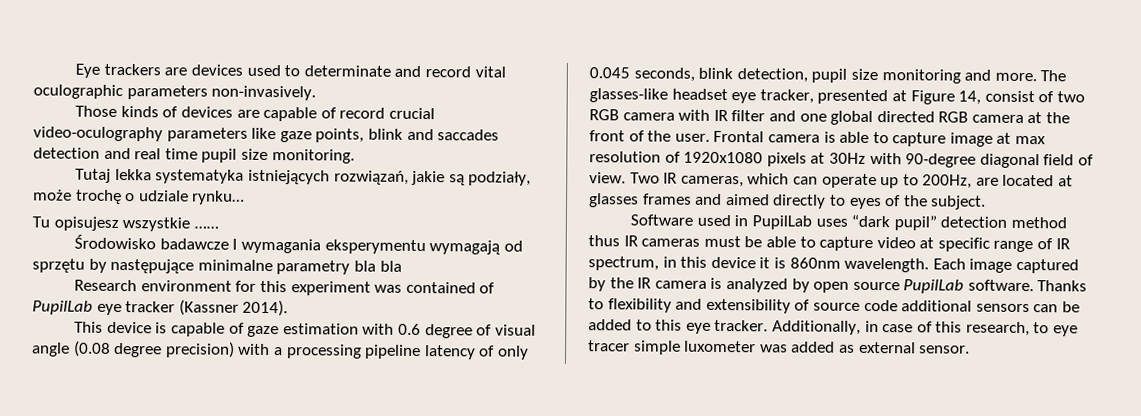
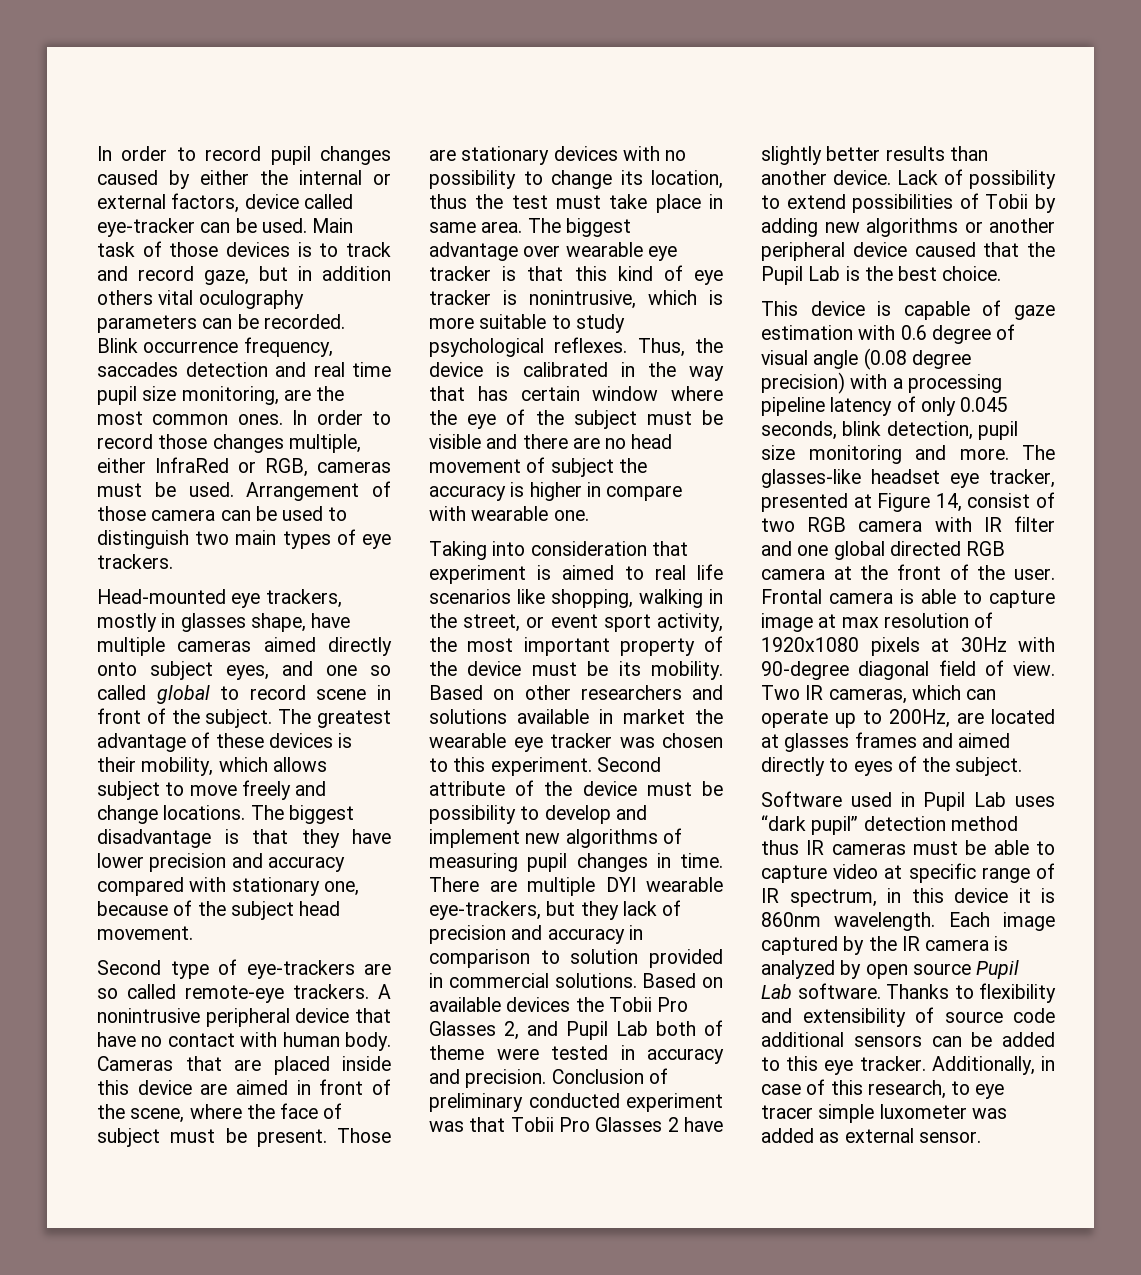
[75,63,506,78] [33,84,317,101] [75,105,435,122] [33,126,434,143] Eye trackers are devices used to determinate and record vital oculographic parameters non-invasively. // Those kinds of devices are capable of record crucial video-oculography parameters like gaze points, blink and -> [97,146,391,165] [97,170,391,189] [97,193,353,213] [97,218,354,237] [97,241,391,257] [97,266,391,285] [97,290,304,309] [97,314,345,333] [97,337,333,357] In order to record pupil changes caused by either the internal or external factors, device called eye-tracker can be used. Main task of those devices is to track and record gaze, but in addition others vital oculography parameters can be recorded. Blink occurrence frequency,
[271,149,355,164] [75,168,532,186] [33,189,246,205] [32,216,219,232] [74,234,523,255] [32,258,402,275] [74,279,496,296] [32,299,289,317] monitoring. // Tutaj lekka systematyka istniejących rozwiązań, jakie są podziały, może trochę o udziale rynku… // Tu opisujesz wszystkie …… // Środowisko badawcze I wymagania eksperymentu wymagają od sprzętu by następujące minimalne parametry bla bla // Research environment for this experiment was contained of PupilLab eye tracker (Kassner 2014). -> [181,386,345,405] [97,410,391,425] [97,434,361,453] [97,457,391,477] [97,481,391,501] [97,506,348,521] [97,529,391,549] [97,554,173,569] [97,589,342,608] [97,613,351,632] [97,637,392,656] [97,661,391,680] [97,685,391,704] [97,708,391,728] [97,732,353,752] [97,757,327,776] [97,780,327,800] [97,805,354,824] [97,829,391,848] [97,853,345,872] [97,877,359,896] [97,900,341,920] [97,926,193,940] [97,959,391,979] [97,984,391,1003] [97,1008,391,1027] [97,1032,391,1051] [97,1056,391,1075] [97,1079,391,1095] [97,1103,343,1123] [97,1128,391,1147] [429,146,687,165] [429,170,723,189] [429,194,723,213] [429,218,631,237] [429,242,677,261] [429,265,723,285] [429,290,723,309] [429,314,625,333] [429,337,723,357] [429,362,724,381] [429,386,723,401] [429,409,723,429] [429,434,673,449] [429,457,647,477] [429,482,683,501] [429,506,589,521] [429,541,688,560] [429,564,723,584] [429,589,723,608] [429,613,723,632] [429,636,723,656] [429,661,723,680] [429,685,723,700] [429,709,723,724] [429,733,723,752] [429,757,661,776] [429,780,723,796] [429,805,647,824] [429,828,682,848] [429,853,723,872] [429,877,723,896] [429,900,682,920] [429,925,643,944] [429,949,723,968] [429,973,723,988] [429,997,689,1012] [429,1020,723,1040] [429,1045,724,1064] [429,1068,668,1088] [429,1093,723,1112] [429,1117,723,1132] [761,146,988,165] [761,169,1056,189] [761,193,1056,213] [761,218,1055,237] [761,242,1055,261] [761,266,1002,285] monitoring, are the most common ones. In order to record those changes multiple, either InfraRed or RGB, cameras must be used. Arrangement of those camera can be used to distinguish two main types of eye trackers. // Head-mounted eye trackers, mostly in glasses shape, have multiple cameras aimed directly onto subject eyes, and one so called global to record scene in front of the subject. The greatest advantage of these devices is their mobility, which allows subject to move freely and change locations. The biggest disadvantage is that they have lower precision and accuracy compared with stationary one, because of the subject head movement. // Second type of eye-trackers are so called remote-eye trackers. A nonintrusive peripheral device that have no contact with human body. Cameras that are placed inside this device are aimed in front of the scene, where the face of subject must be present. Those are stationary devices with no possibility to change its location, thus the test must take place in same area. The biggest advantage over wearable eye tracker is that this kind of eye tracker is nonintrusive, which is more suitable to study psychological reflexes. Thus, the device is calibrated in the way that has certain window where the eye of the subject must be visible and there are no head movement of subject the accuracy is higher in compare with wearable one. // Taking into consideration that experiment is aimed to real life scenarios like shopping, walking in the street, or event sport activity, the most important property of the device must be its mobility. Based on other researchers and solutions available in market the wearable eye tracker was chosen to this experiment. Second attribute of the device must be possibility to develop and implement new algorithms of measuring pupil changes in time. There are multiple DYI wearable eye-trackers, but they lack of precision and accuracy in comparison to solution provided in commercial solutions. Based on available devices the Tobii Pro Glasses 2, and Pupil Lab both of theme were tested in accuracy and precision. Conclusion of preliminary conducted experiment was that Tobii Pro Glasses 2 have slightly better results than another device. Lack of possibility to extend possibilities of Tobii by adding new algorithms or another peripheral device caused that the Pupil Lab is the best choice.
[752,215,813,230] PupilLab -> [923,792,1007,811] Pupil Lab
[903,279,965,294] PupilLab -> [976,960,1020,979] [761,984,792,999] Pupil Lab

